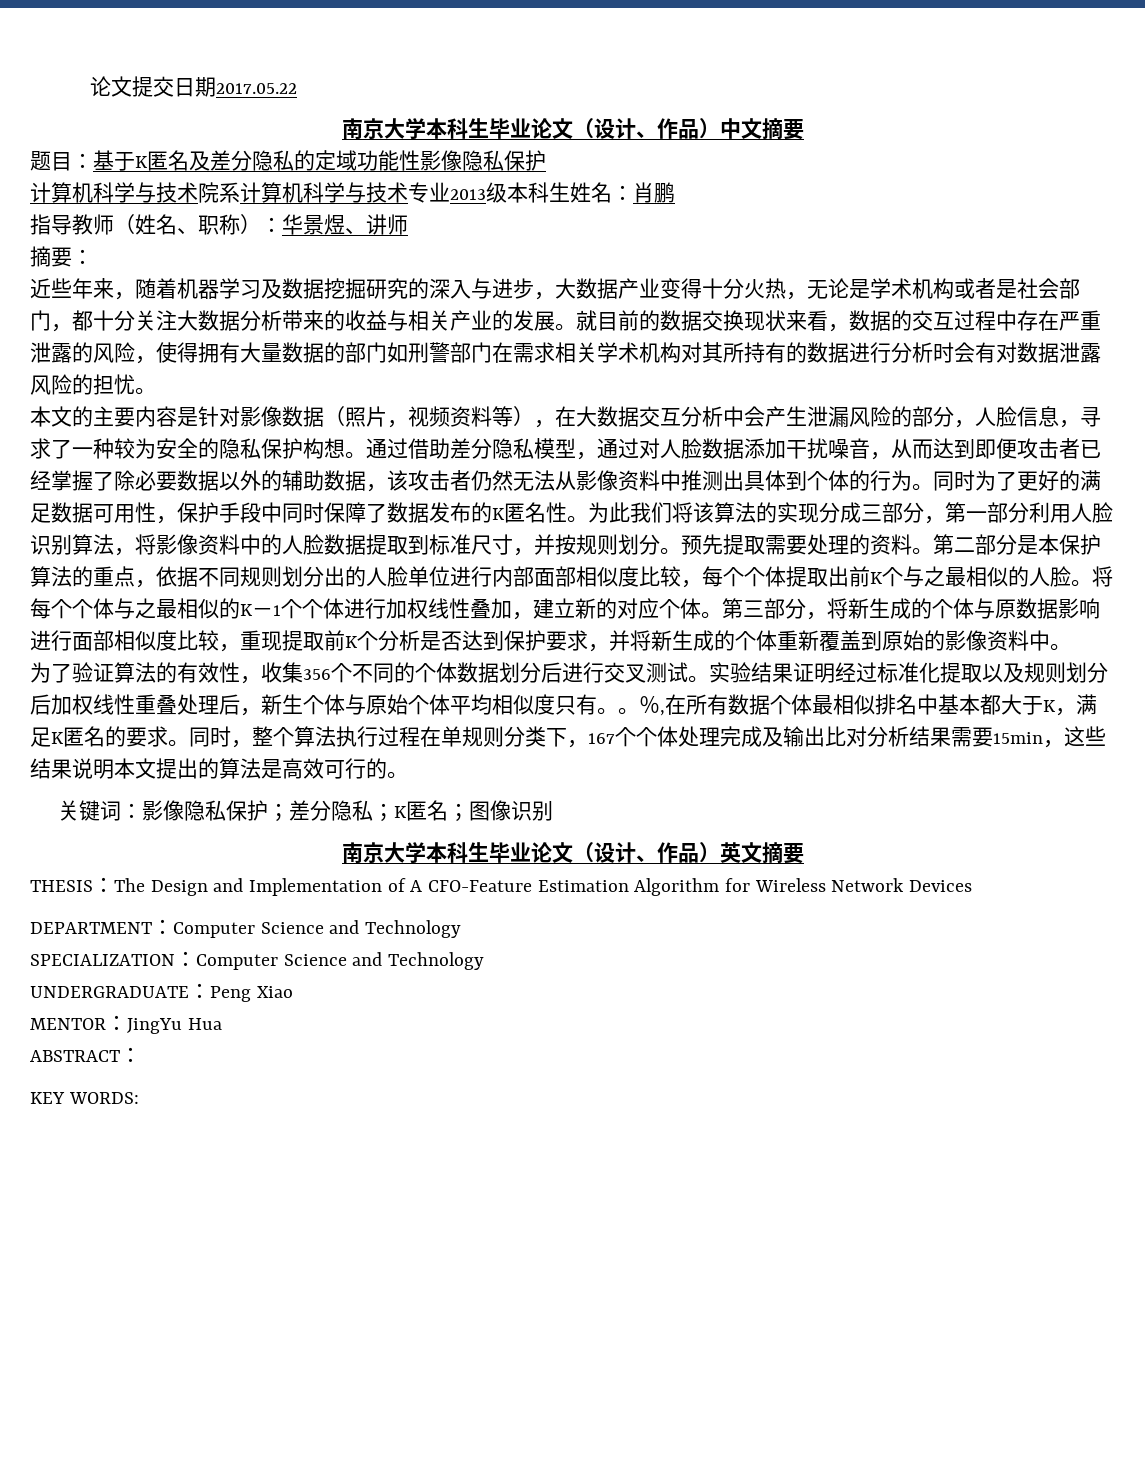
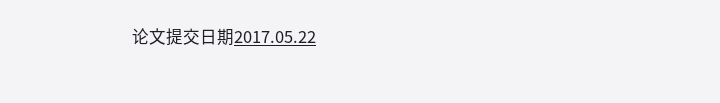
[341,118,804,140] [30,150,546,171] [30,182,675,203] [30,214,408,235] [30,246,93,267] [30,278,1080,300] [30,310,1101,332] [30,342,1101,364] [30,374,156,395] [30,406,1101,428] [30,438,1101,460] [30,470,1101,492] [30,502,1113,524] [30,534,1101,556] [30,566,1113,588] [30,598,1100,620] [30,630,1071,652] [30,662,1108,684] [30,694,1097,716] [30,726,1106,748] [30,758,408,779] [57,800,553,822] [341,842,804,864] [30,877,973,896] [30,919,462,938] [30,951,485,970] [30,983,293,1002] [30,1015,222,1034] [30,1047,141,1062] [30,1092,139,1104] // 南京大学本科生毕业论文（设计、作品）中文摘要 // 题目：基于K匿名及差分隐私的定域功能性影像隐私保护 // 计算机科学与技术院系计算机科学与技术专业2013级本科生姓名：肖鹏 // 指导教师（姓名、职称）：华景煜、讲师 // 摘要： // 近些年来，随着机器学习及数据挖掘研究的深入与进步，大数据产业变得十分火热，无论是学术机构或者是社会部门，都十分关注大数据分析带来的收益与相关产业的发展。就目前的数据交换现状来看，数据的交互过程中存在严重泄露的风险，使得拥有大量数据的部门如刑警部门在需求相关学术机构对其所持有的数据进行分析时会有对数据泄露风险的担忧。 // 本文的主要内容是针对影像数据（照片，视频资料等），在大数据交互分析中会产生泄漏风险的部分，人脸信息，寻求了一种较为安全的隐私保护构想。通过借助差分隐私模型，通过对人脸数据添加干扰噪音，从而达到即便攻击者已经掌握了除必要数据以外的辅助数据，该攻击者仍然无法从影像资料中推测出具体到个体的行为。同时为了更好的满足数据可用性，保护手段中同时保障了数据发布的K匿名性。为此我们将该算法的实现分成三部分，第一部分利用人脸识别算法，将影像资料中的人脸数据提取到标准尺寸，并按规则划分。预先提取需要处理的资料。第二部分是本保护算法的重点，依据不同规则划分出的人脸单位进行内部面部相似度比较，每个个体提取出前K个与之最相似的人脸。将每个个体与之最相似的K－1个个体进行加权线性叠加，建立新的对应个体。第三部分，将新生成的个体与原数据影响进行面部相似度比较，重现提取前K个分析是否达到保护要求，并将新生成的个体重新覆盖到原始的影像资料中。 // 为了验证算法的有效性，收集356个不同的个体数据划分后进行交叉测试。实验结果证明经过标准化提取以及规则划分后加权线性重叠处理后，新生个体与原始个体平均相似度只有。。％,在所有数据个体最相似排名中基本都大于K，满足K匿名的要求。同时，整个算法执行过程在单规则分类下，167个个体处理完成及输出比对分析结果需要15min，这些结果说明本文提出的算法是高效可行的。 // 关键词：影像隐私保护；差分隐私；K匿名；图像识别 // 南京大学本科生毕业论文（设计、作品）英文摘要 // THESIS：The Design and Implementation of A CFO-Feature Estimation Algorithm for Wireless Network Devices // DEPARTMENT：Computer Science and Technology // SPECIALIZATION：Computer Science and Technology // UNDERGRADUATE：Peng Xiao // MENTOR：JingYu Hua // ABSTRACT： // KEY WORDS: -> (316, 37) none

